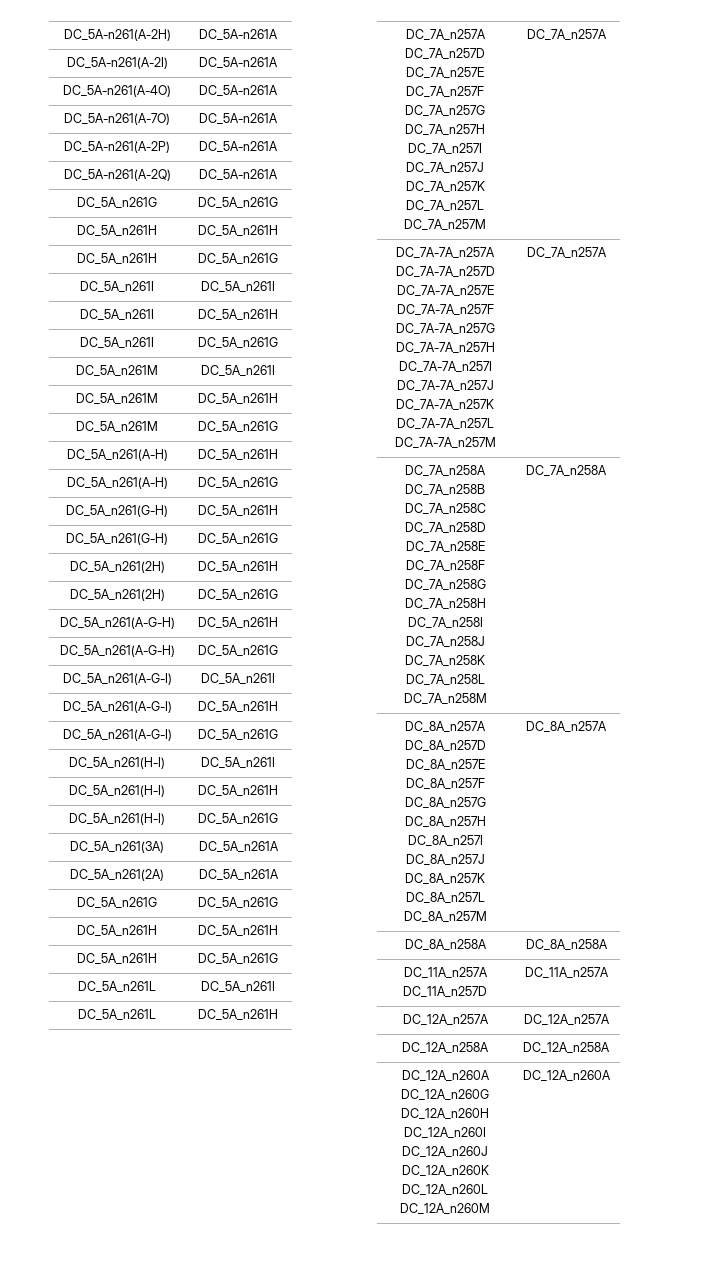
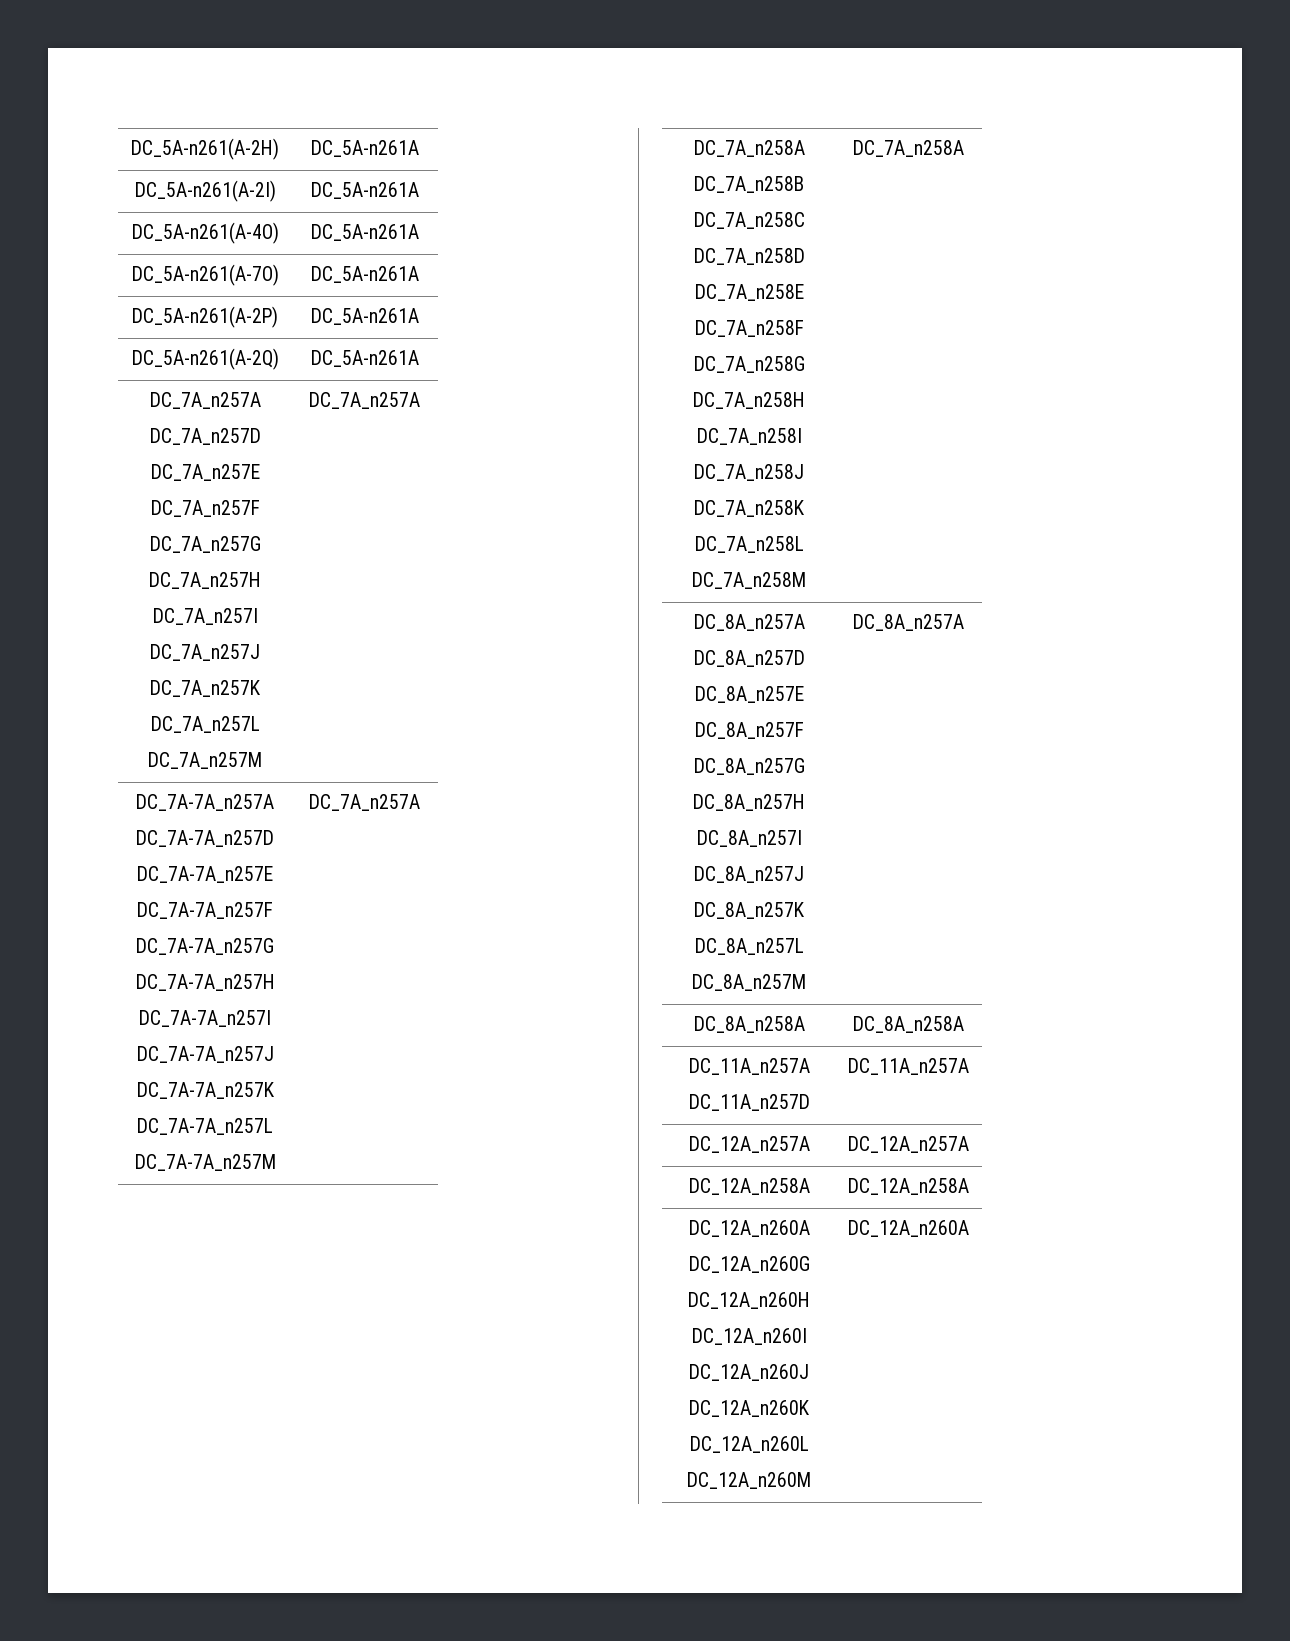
[77,197,157,208] [198,197,278,208] [77,225,157,236] [198,225,278,236] [77,253,157,264] [198,253,278,264] [80,281,154,292] [201,281,275,292] [80,309,154,320] [198,309,278,320] [80,337,154,348] [198,337,278,348] [76,365,158,376] [201,365,275,376] [76,393,158,404] [198,393,278,404] [76,421,158,432] [198,421,278,432] [66,449,168,461] [198,449,278,460] [66,477,168,489] [198,477,278,488] [66,505,168,517] [198,505,278,516] [66,533,168,545] [198,533,278,544] [69,561,165,573] [198,561,278,572] [69,589,165,601] [198,589,278,600] [59,617,175,629] [198,617,278,628] [59,645,175,657] [198,645,278,656] [62,673,172,685] [201,673,275,684] [62,701,172,713] [198,701,278,712] [62,729,172,741] [198,729,278,740] [69,757,165,769] [201,757,275,768] [69,785,165,797] [198,785,278,796] [69,813,165,825] [198,813,278,824] [70,841,164,853] [198,841,279,852] [70,869,164,881] [198,869,279,880] [77,897,157,908] [198,897,278,908] [77,925,157,936] [198,925,278,936] [77,953,157,964] [198,953,278,964] [78,981,156,992] [201,981,275,992] [78,1009,156,1020] [198,1009,278,1020] // DC_5A_n261G | DC_5A_n261G // DC_5A_n261H | DC_5A_n261H // DC_5A_n261H | DC_5A_n261G // DC_5A_n261I | DC_5A_n261I // DC_5A_n261I | DC_5A_n261H // DC_5A_n261I | DC_5A_n261G // DC_5A_n261M | DC_5A_n261I // DC_5A_n261M | DC_5A_n261H // DC_5A_n261M | DC_5A_n261G // DC_5A_n261(A-H) | DC_5A_n261H // DC_5A_n261(A-H) | DC_5A_n261G // DC_5A_n261(G-H) | DC_5A_n261H // DC_5A_n261(G-H) | DC_5A_n261G // DC_5A_n261(2H) | DC_5A_n261H // DC_5A_n261(2H) | DC_5A_n261G // DC_5A_n261(A-G-H) | DC_5A_n261H // DC_5A_n261(A-G-H) | DC_5A_n261G // DC_5A_n261(A-G-I) | DC_5A_n261I // DC_5A_n261(A-G-I) | DC_5A_n261H // DC_5A_n261(A-G-I) | DC_5A_n261G // DC_5A_n261(H-I) | DC_5A_n261I // DC_5A_n261(H-I) | DC_5A_n261H // DC_5A_n261(H-I) | DC_5A_n261G // DC_5A_n261(3A) | DC_5A_n261A // DC_5A_n261(2A) | DC_5A_n261A // DC_5A_n261G | DC_5A_n261G // DC_5A_n261H | DC_5A_n261H // DC_5A_n261H | DC_5A_n261G // DC_5A_n261L | DC_5A_n261I // DC_5A_n261L | DC_5A_n261H -> (419, 358) none

